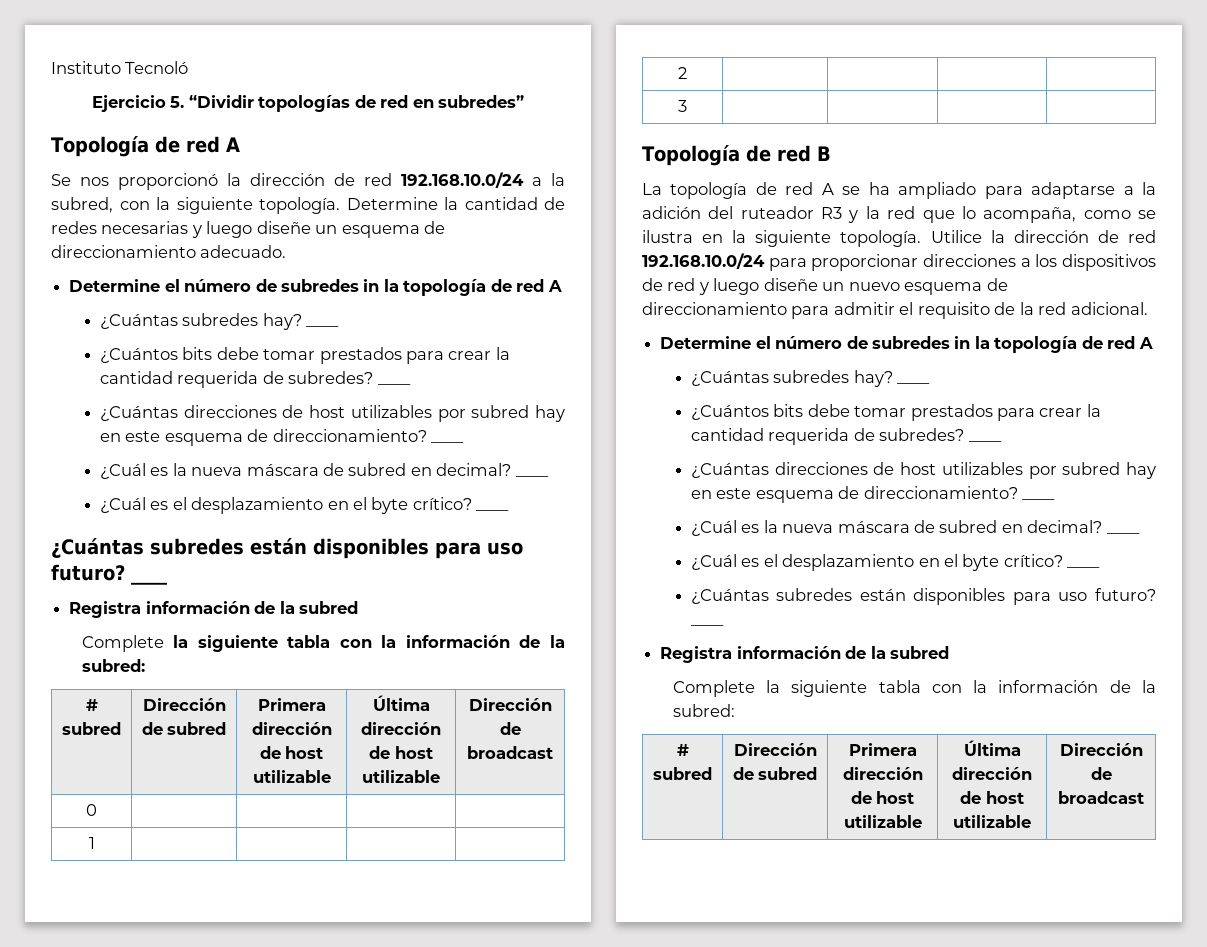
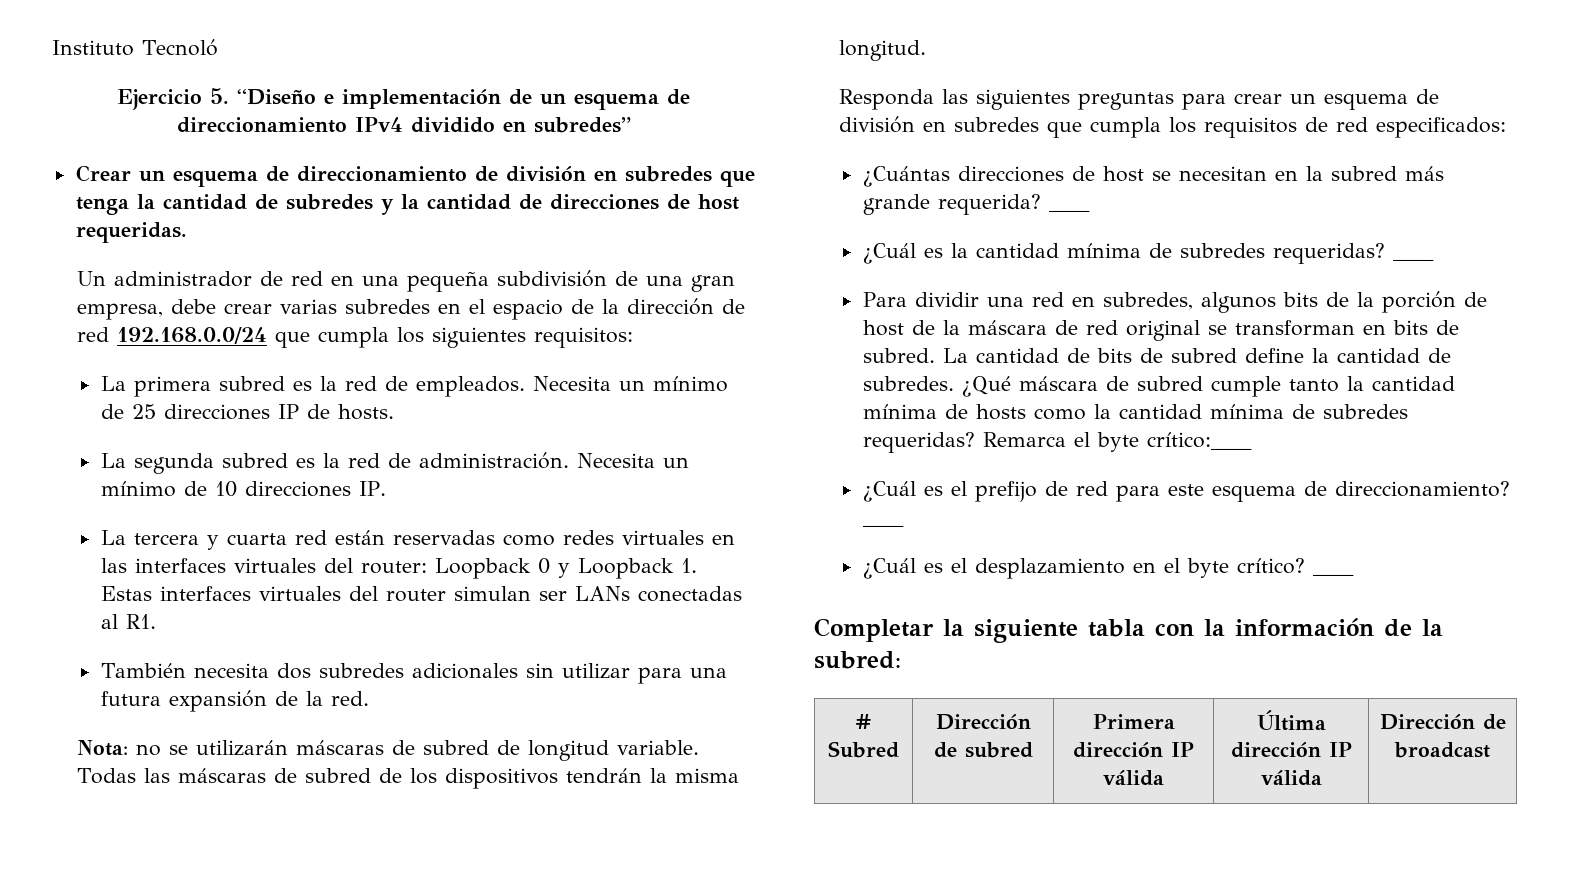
[188,95,525,112] [51,136,240,157] [51,172,565,190] [51,197,565,214] [51,221,446,238] [51,245,287,258] [69,279,562,296] [99,313,340,330] [99,347,510,364] [99,371,374,388] [377,384,411,385] [99,405,565,422] [99,429,427,446] [431,442,465,443] [99,463,512,479] “Dividir topologías de red en subredes” // Topología de red A // Se nos proporcionó la dirección de red 192.168.10.0/24 a la subred, con la siguiente topología. Determine la cantidad de redes necesarias y luego diseñe un esquema de direccionamiento adecuado. // Determine el número de subredes in la topología de red A // ¿Cuántas subredes hay? ____ // ¿Cuántos bits debe tomar prestados para crear la cantidad requerida de subredes? ____ // ¿Cuántas direcciones de host utilizables por subred hay en este esquema de direccionamiento? ____ // ¿Cuál es la nueva máscara de subred en decimal? -> [237,89,690,110] [176,117,631,133] [75,165,755,187] [75,194,739,215] [75,222,187,243] [77,270,736,292] [77,298,746,320] [77,327,634,348] [100,376,728,397] [100,404,394,420] [100,452,689,474] [100,481,386,497] [100,530,735,550] [100,558,697,579] [100,586,742,602] [100,614,156,629] [100,663,727,684] [100,690,369,712] [77,740,700,761] [77,768,740,789] [839,40,927,61] [839,89,1440,110] [839,116,1507,138] [862,166,1444,187] [862,194,1090,215] [862,243,1434,264] [862,291,1487,313] [862,320,1459,341] [862,348,1451,363] [862,376,1455,397] [862,404,1408,420] [862,432,1252,453] [862,481,1510,502] “Diseño e implementación de un esquema de direccionamiento IPv4 dividido en subredes” // Crear un esquema de direccionamiento de división en subredes que tenga la cantidad de subredes y la cantidad de direcciones de host requeridas. // Un administrador de red en una pequeña subdivisión de una gran empresa, debe crear varias subredes en el espacio de la dirección de red 192.168.0.0/24 que cumpla los siguientes requisitos: // La primera subred es la red de empleados. Necesita un mínimo de 25 direcciones IP de hosts. // La segunda subred es la red de administración. Necesita un mínimo de 10 direcciones IP. // La tercera y cuarta red están reservadas como redes virtuales en las interfaces virtuales del router: Loopback 0 y Loopback 1. Estas interfaces virtuales del router simulan ser LANs conectadas al R1. // También necesita dos subredes adicionales sin utilizar para una futura expansión de la red. // Nota: no se utilizarán máscaras de subred de longitud variable. Todas las máscaras de subred de los dispositivos tendrán la misma longitud. // Responda las siguientes preguntas para crear un esquema de división en subredes que cumpla los requisitos de red especificados: // ¿Cuántas direcciones de host se necesitan en la subred más grande requerida? ____ // ¿Cuál es la cantidad mínima de subredes requeridas? ____ // Para dividir una red en subredes, algunos bits de la porción de host de la máscara de red original se transforman en bits de subred. La cantidad de bits de subred define la cantidad de subredes. ¿Qué máscara de subred cumple tanto la cantidad mínima de hosts como la cantidad mínima de subredes requeridas? Remarca el byte crítico:____ // ¿Cuál es el prefijo de red para este esquema de direccionamiento?
[51,538,523,559] [51,564,167,585] [69,601,358,618] [81,635,164,652] ¿Cuántas subredes están disponibles para uso futuro? ____ // Registra información de la subred // Complete -> [814,618,934,642] Completar
[62,722,121,735] [142,698,226,711] [141,722,227,735] [257,698,326,711] [251,722,332,735] [259,746,324,759] [252,770,331,783] [372,695,430,711] [361,722,441,735] [369,746,433,759] [362,770,440,783] [468,698,552,711] [499,722,521,735] [467,746,553,759] [86,804,97,816] [88,837,95,849] [678,67,687,79] [678,100,687,112] [642,145,831,166] [642,182,1156,199] [642,206,1156,223] [642,230,1156,247] [642,253,1156,271] [642,278,1008,295] [642,302,1148,319] [660,336,1153,353] [690,370,931,387] [690,404,1101,421] [690,428,965,445] [968,441,1002,442] [690,462,1156,479] [690,486,1018,503] [1022,499,1056,500] [690,520,1103,536] [1106,533,1140,534] [690,554,1063,571] [1067,567,1101,568] [690,588,1156,605] [690,625,724,626] [660,646,949,663] [672,680,1156,697] [672,704,735,717] [676,744,689,756] [653,767,712,780] [733,743,817,756] [732,767,818,780] [848,743,917,756] [842,767,923,780] [850,791,915,804] [843,815,922,828] [963,740,1021,756] [952,767,1032,780] [960,791,1024,804] [953,815,1031,828] [1059,743,1143,756] [1090,767,1112,780] [1058,791,1144,804] subred | Dirección de subred | Primera dirección de host utilizable | Última dirección de host utilizable | Dirección de broadcast // 0 | | | | // 1 | | | | // 2 | | | | // 3 | | | | // Topología de red B // La topología de red A se ha ampliado para adaptarse a la adición del ruteador R3 y la red que lo acompaña, como se ilustra en la siguiente topología. Utilice la dirección de red 192.168.10.0/24 para proporcionar direcciones a los dispositivos de red y luego diseñe un nuevo esquema de direccionamiento para admitir el requisito de la red adicional. // Determine el número de subredes in la topología de red A // ¿Cuántas subredes hay? ____ // ¿Cuántos bits debe tomar prestados para crear la cantidad requerida de subredes? ____ // ¿Cuántas direcciones de host utilizables por subred hay en este esquema de direccionamiento? ____ // ¿Cuál es la nueva máscara de subred en decimal? ____ // ¿Cuál es el desplazamiento en el byte crítico? ____ // ¿Cuántas subredes están disponibles para uso futuro? ____ // Registra información de la subred // Complete la siguiente tabla con la información de la subred: // # subred | Dirección de subred | Primera dirección de host utilizable | Última dirección de host utilizable | Dirección de broadcast -> [828,741,899,758] [935,714,1031,730] [933,742,1033,758] [1092,714,1175,729] [1073,742,1194,758] [1103,770,1164,786] [1256,710,1326,731] [1230,742,1352,758] [1260,770,1322,786] [1379,714,1506,730] [1394,742,1490,758] Subred | Dirección de subred | Primera dirección IP válida | Última dirección IP válida | Dirección de broadcast

